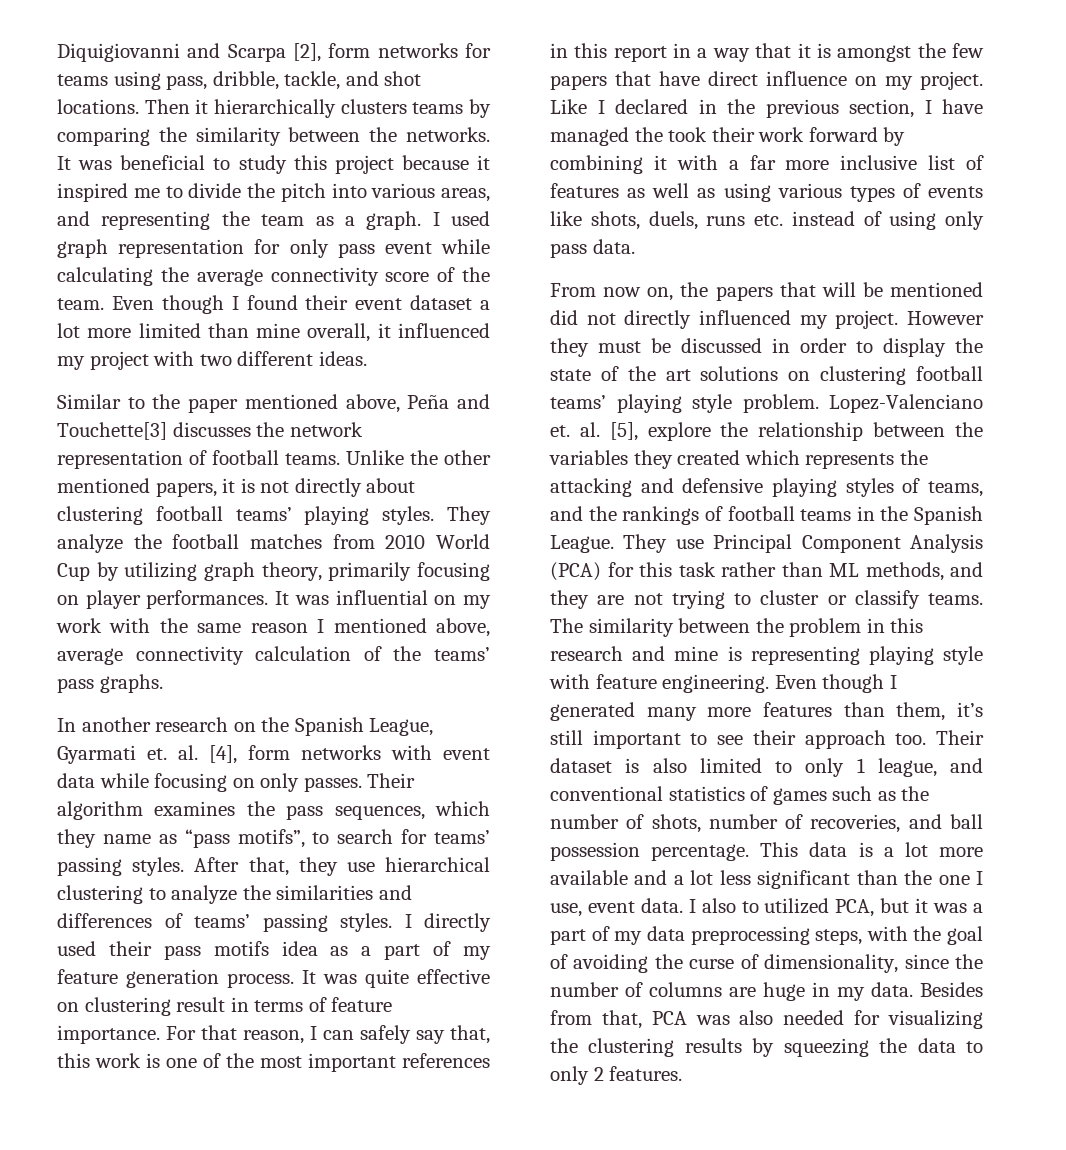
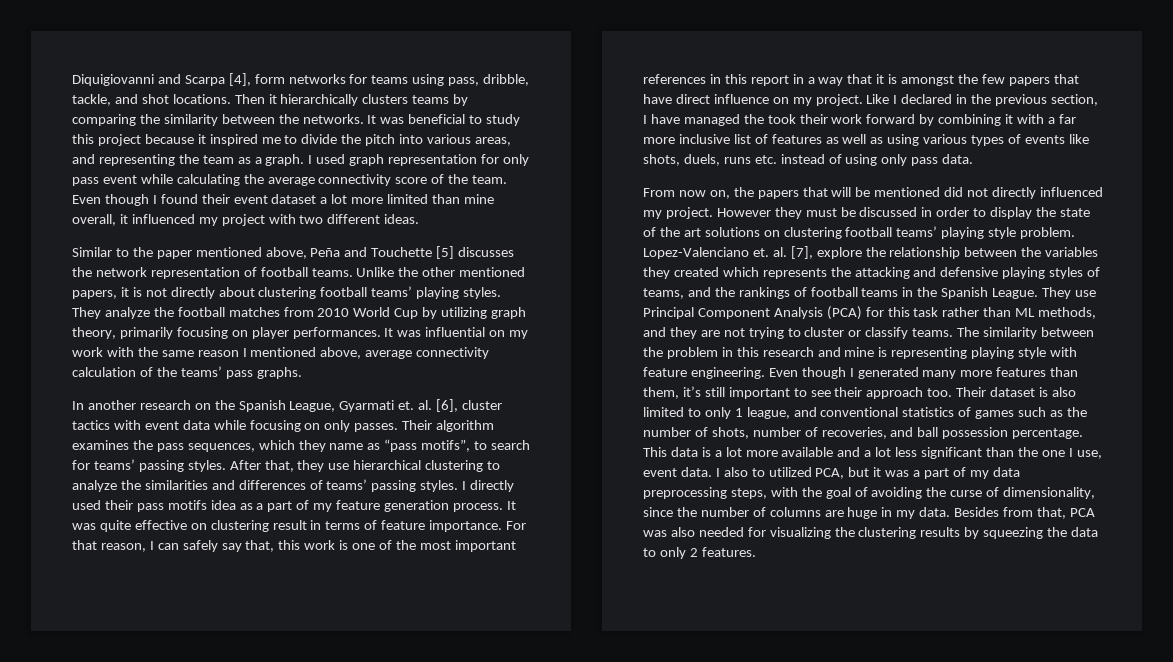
[293,43,321,62] [2], -> [228,73,251,86] [4],
[57,422,167,440] Touchette[3] -> [371,246,455,259] Touchette [5]
[209,745,381,764] [4], form networks -> [436,399,503,412] [72,420,110,430] [6], cluster tactics
[609,422,638,441] [5], -> [790,246,813,259] [7],

